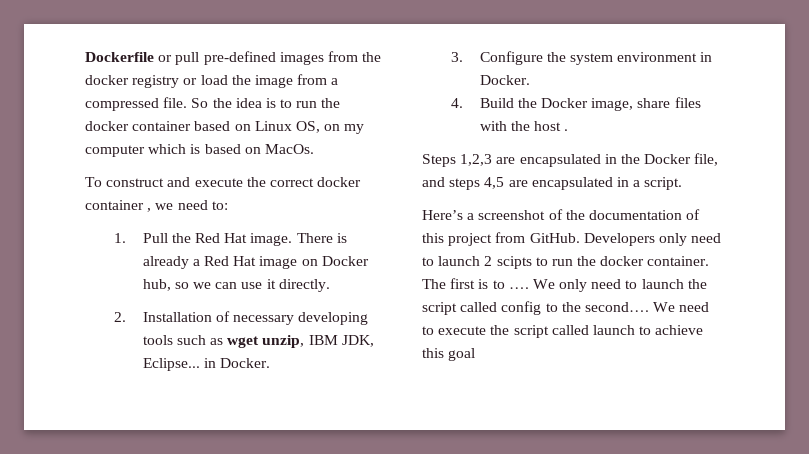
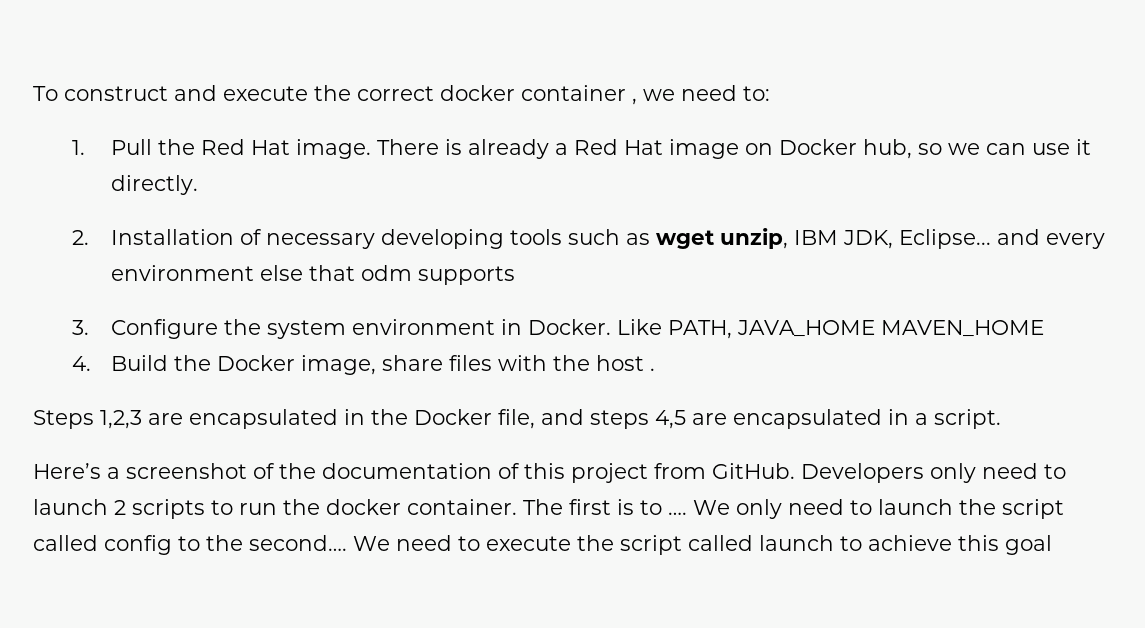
[85,51,382,65] [85,74,339,88] [85,97,341,111] [85,121,365,134] [85,144,314,157] Dockerfile or pull pre-defined images from the docker registry or load the image from a compressed file. So the idea is to run the docker container based on Linux OS, on my computer which is based on MacOs. // -> (33, 93) none
[203,358,271,368] in Docker. -> [996,229,1105,249] [110,265,515,285] and every environment else that odm supports
(530, 80) none -> [616,319,1044,339] Like PATH, JAVA_HOME MAVEN_HOME
[496,256,532,269] scipts -> [132,499,205,519] scripts

